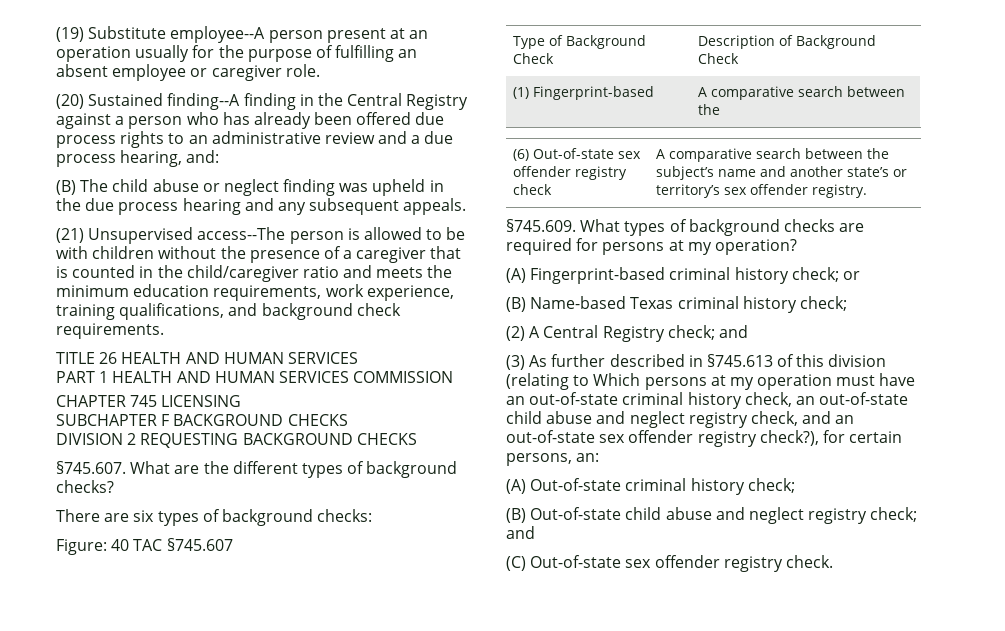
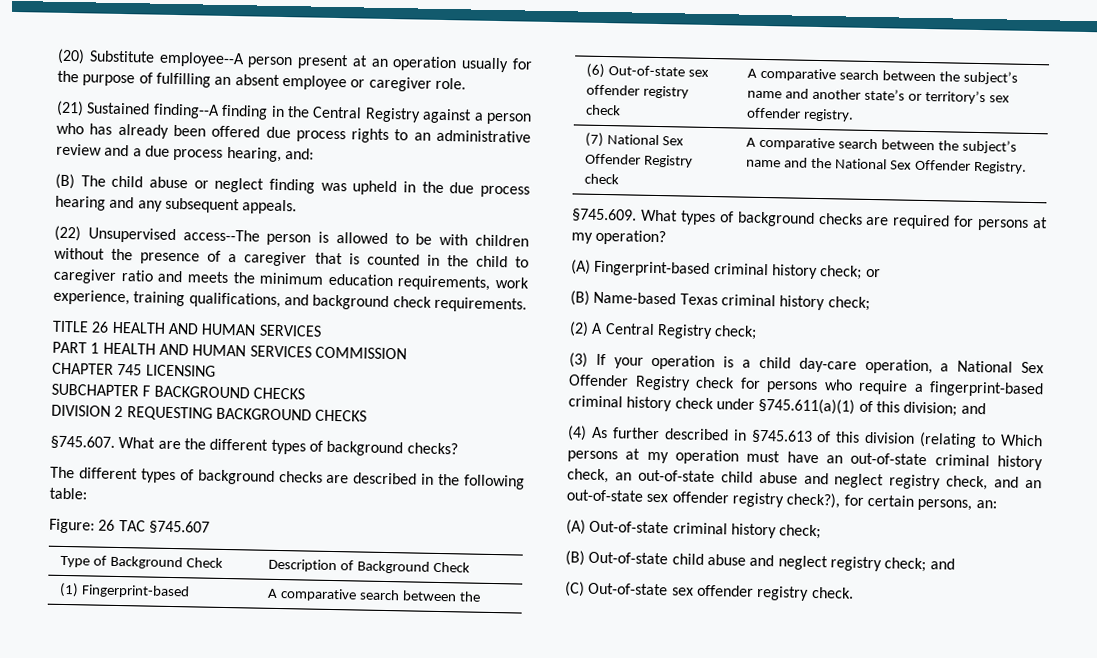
[56,27,84,42] (19) -> [57,48,85,65] (20)
[56,94,84,109] (20) -> [56,100,84,117] (21)
[56,228,84,243] (21) -> [54,225,81,242] (22)
[186,265,299,282] child/caregiver -> [475,255,529,268] [53,268,117,284] child to caregiver
[56,509,373,526] There are six types of background checks: -> [50,466,525,490] [49,487,87,500] The different types of background checks are described in the following table:
[111,539,130,551] 40 -> [98,519,116,531] 26
(867, 191) none -> [585,132,685,148] [585,153,694,168] [584,173,620,185] [746,136,1017,154] [746,157,1027,174] // (7) National Sex Offender Registry check | A comparative search between the subject’s name and the National Sex Offender Registry.
[718,325,748,338] [506,355,525,370] and // (3) -> [569,352,1044,375] [568,374,1044,398] [568,395,986,417] [567,425,587,441] // (3) If your operation is a child day-care operation, a National Sex Offender Registry check for persons who require a fingerprint-based criminal history check under §745.611(a)(1) of this division; and // (4)

